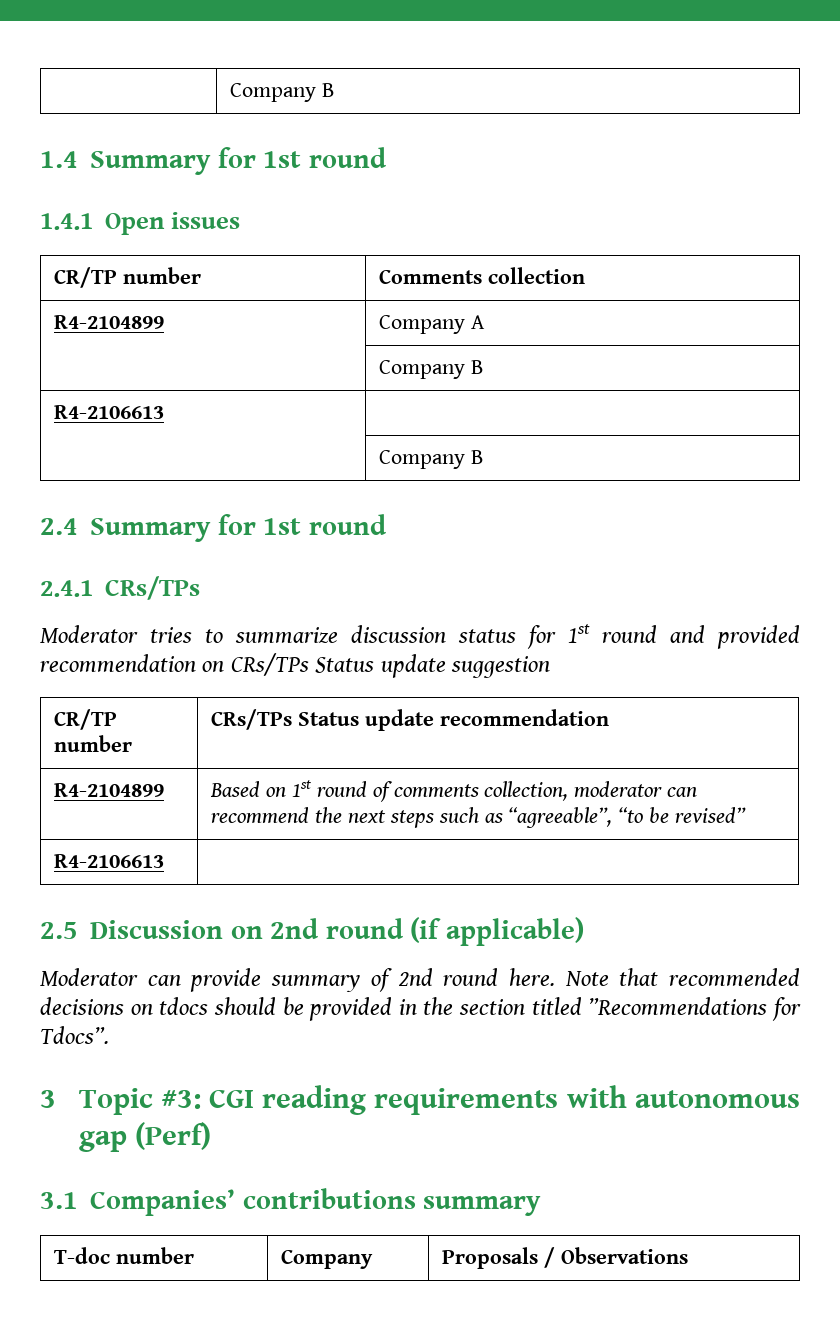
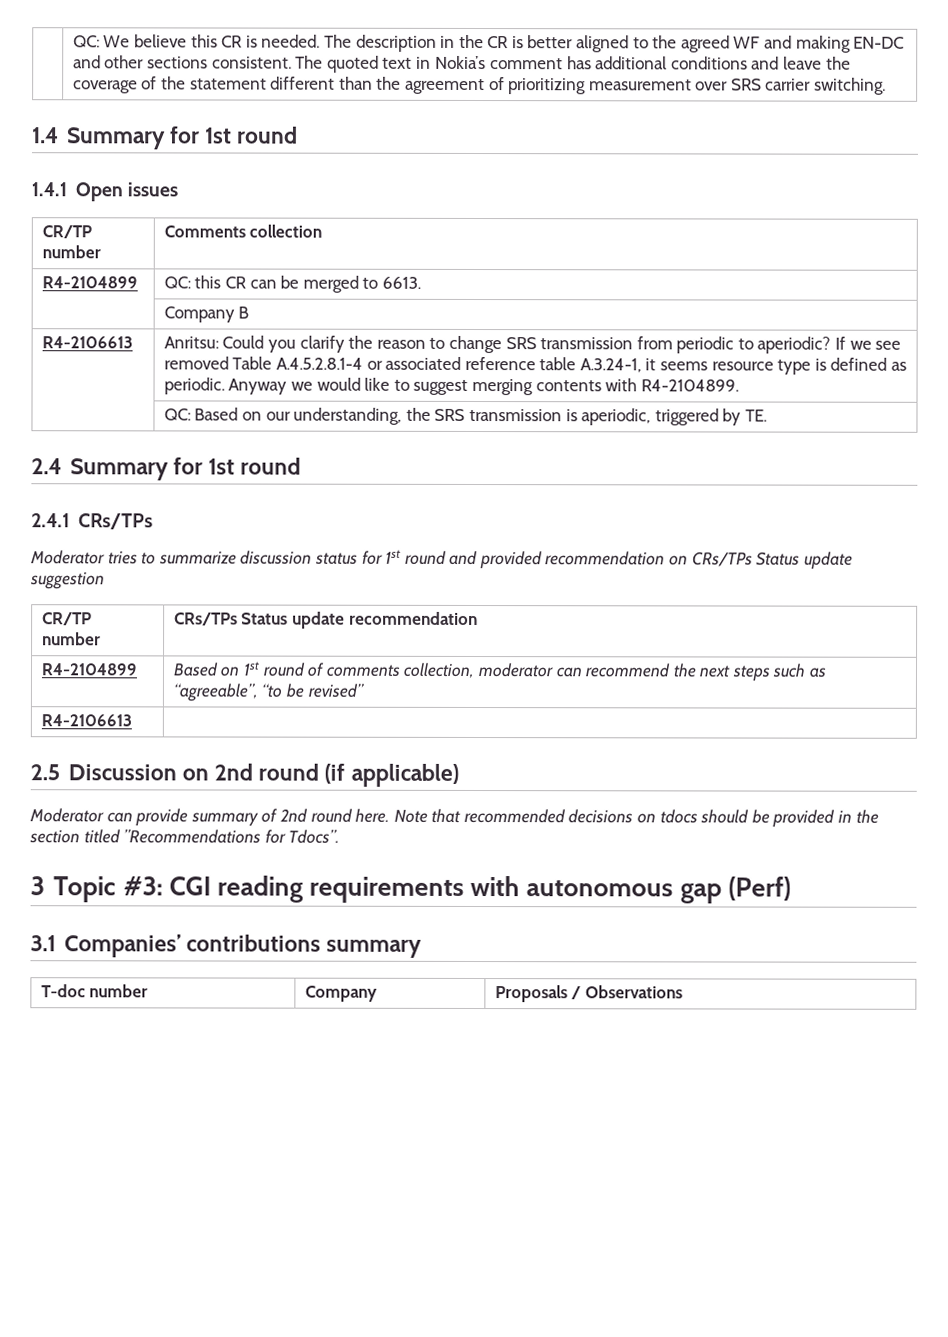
[230,83,335,102] | Company B -> [72,34,905,53] [72,55,851,73] [72,76,887,95] | QC: We believe this CR is needed. The description in the CR is better aligned to the agreed WF and making EN-DC and other sections consistent. The quoted text in Nokia’s comment has additional conditions and leave the coverage of the statement different than the agreement of prioritizing measurement over SRS carrier switching.
[379,315,486,334] [379,360,484,379] [54,405,165,419] [379,450,484,469] Company A // | Company B // R4-2106613 | // | Company B -> [163,275,421,293] [163,306,250,323] [41,336,133,349] [163,335,902,354] [163,356,908,375] [163,377,739,396] [163,407,767,426] QC: this CR can be merged to 6613. // | Company B // R4-2106613 | Anritsu: Could you clarify the reason to change SRS transmission from periodic to aperiodic? If we see removed Table A.4.5.2.8.1-4 or associated reference table A.3.24-1, it seems resource type is defined as periodic. Anyway we would like to suggest merging contents with R4-2104899. // | QC: Based on our understanding, the SRS transmission is aperiodic, triggered by TE.

